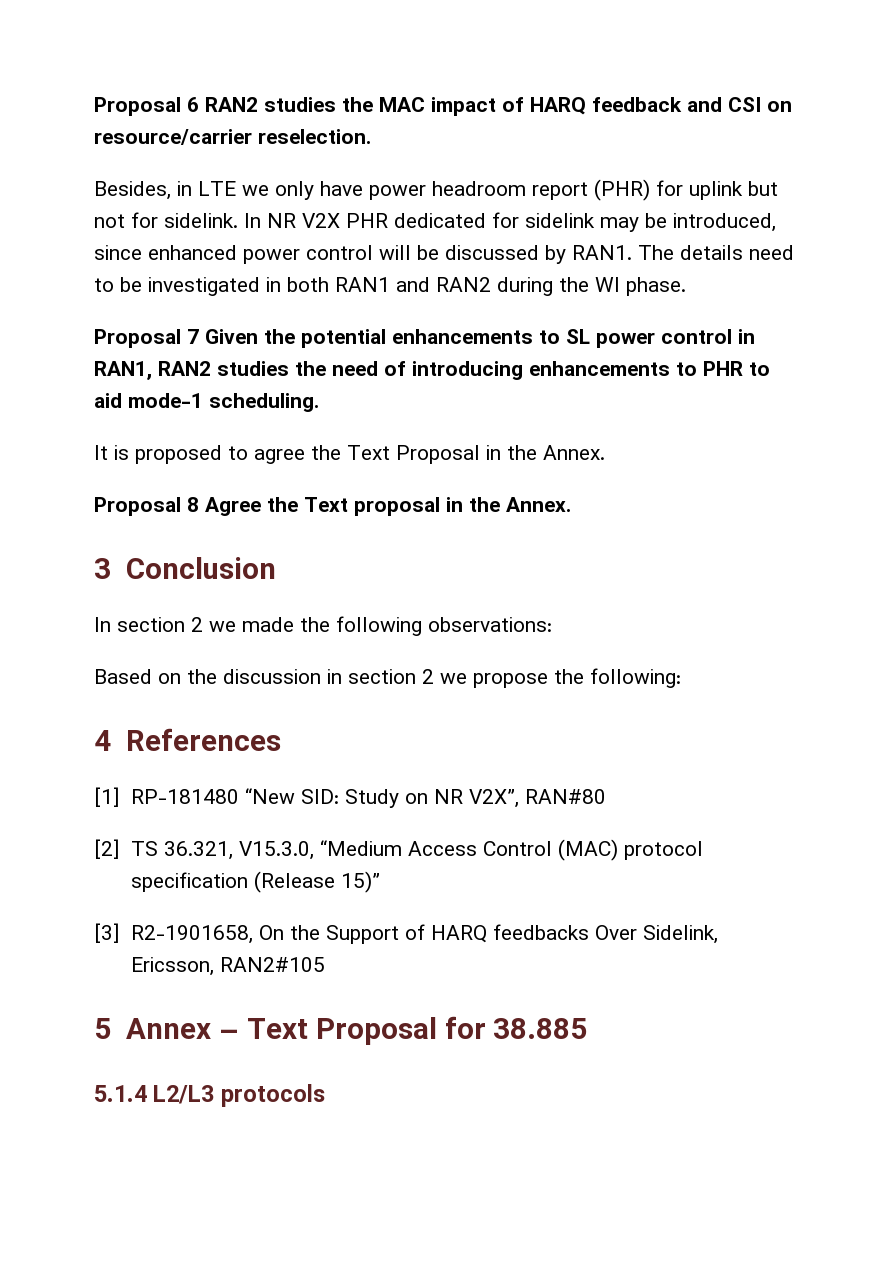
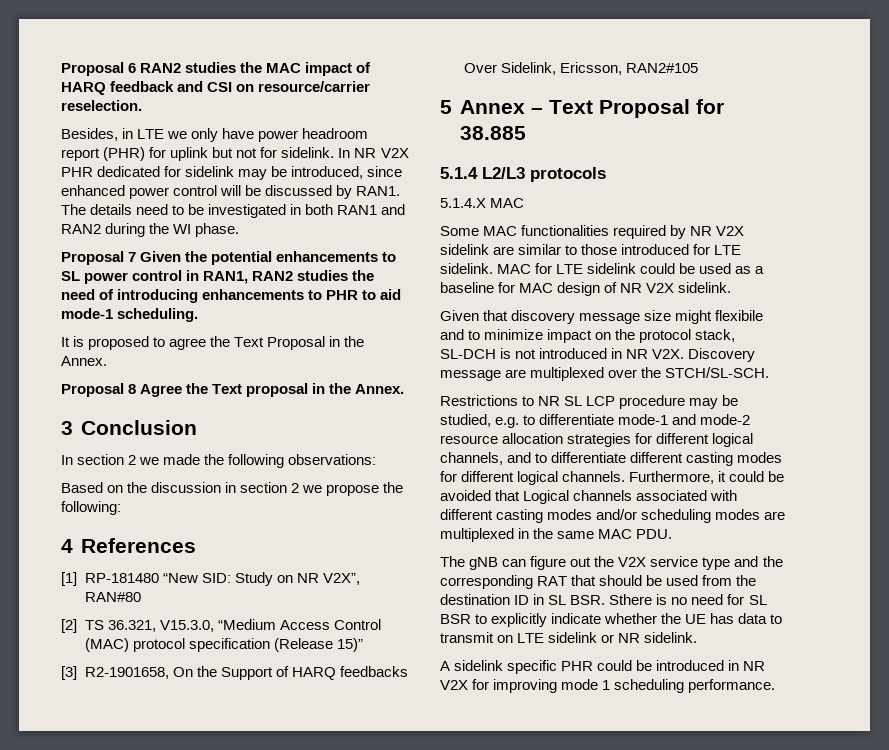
(325, 1095) none -> [440,198,525,208] [440,225,745,239] [440,244,742,255] [440,263,765,274] [440,282,732,296] [440,310,764,324] [440,329,736,343] [440,348,756,362] [440,367,770,381] [440,395,739,409] [440,414,751,428] [440,433,754,447] [440,452,783,466] [440,471,785,485] [440,490,738,504] [440,509,786,523] [440,528,673,542] [440,556,783,570] [440,575,757,589] [440,594,767,605] [440,613,783,627] [440,632,698,643] [440,660,766,674] [440,679,776,693] // 5.1.4.X MAC // Some MAC functionalities required by NR V2X sidelink are similar to those introduced for LTE sidelink. MAC for LTE sidelink could be used as a baseline for MAC design of NR V2X sidelink. // Given that discovery message size might flexibile and to minimize impact on the protocol stack, SL-DCH is not introduced in NR V2X. Discovery message are multiplexed over the STCH/SL-SCH. // Restrictions to NR SL LCP procedure may be studied, e.g. to differentiate mode-1 and mode-2 resource allocation strategies for different logical channels, and to differentiate different casting modes for different logical channels. Furthermore, it could be avoided that Logical channels associated with different casting modes and/or scheduling modes are multiplexed in the same MAC PDU. // The gNB can figure out the V2X service type and the corresponding RAT that should be used from the destination ID in SL BSR. Sthere is no need for SL BSR to explicitly indicate whether the UE has data to transmit on LTE sidelink or NR sidelink. // A sidelink specific PHR could be introduced in NR V2X for improving mode 1 scheduling performance.

